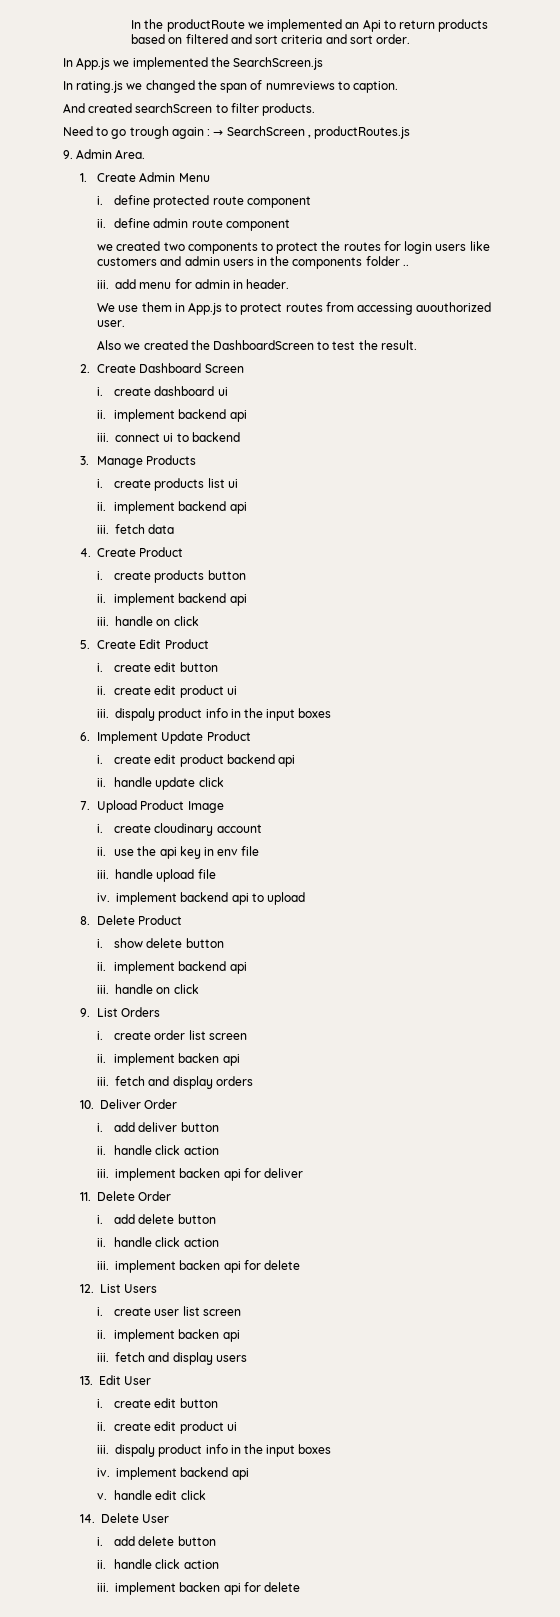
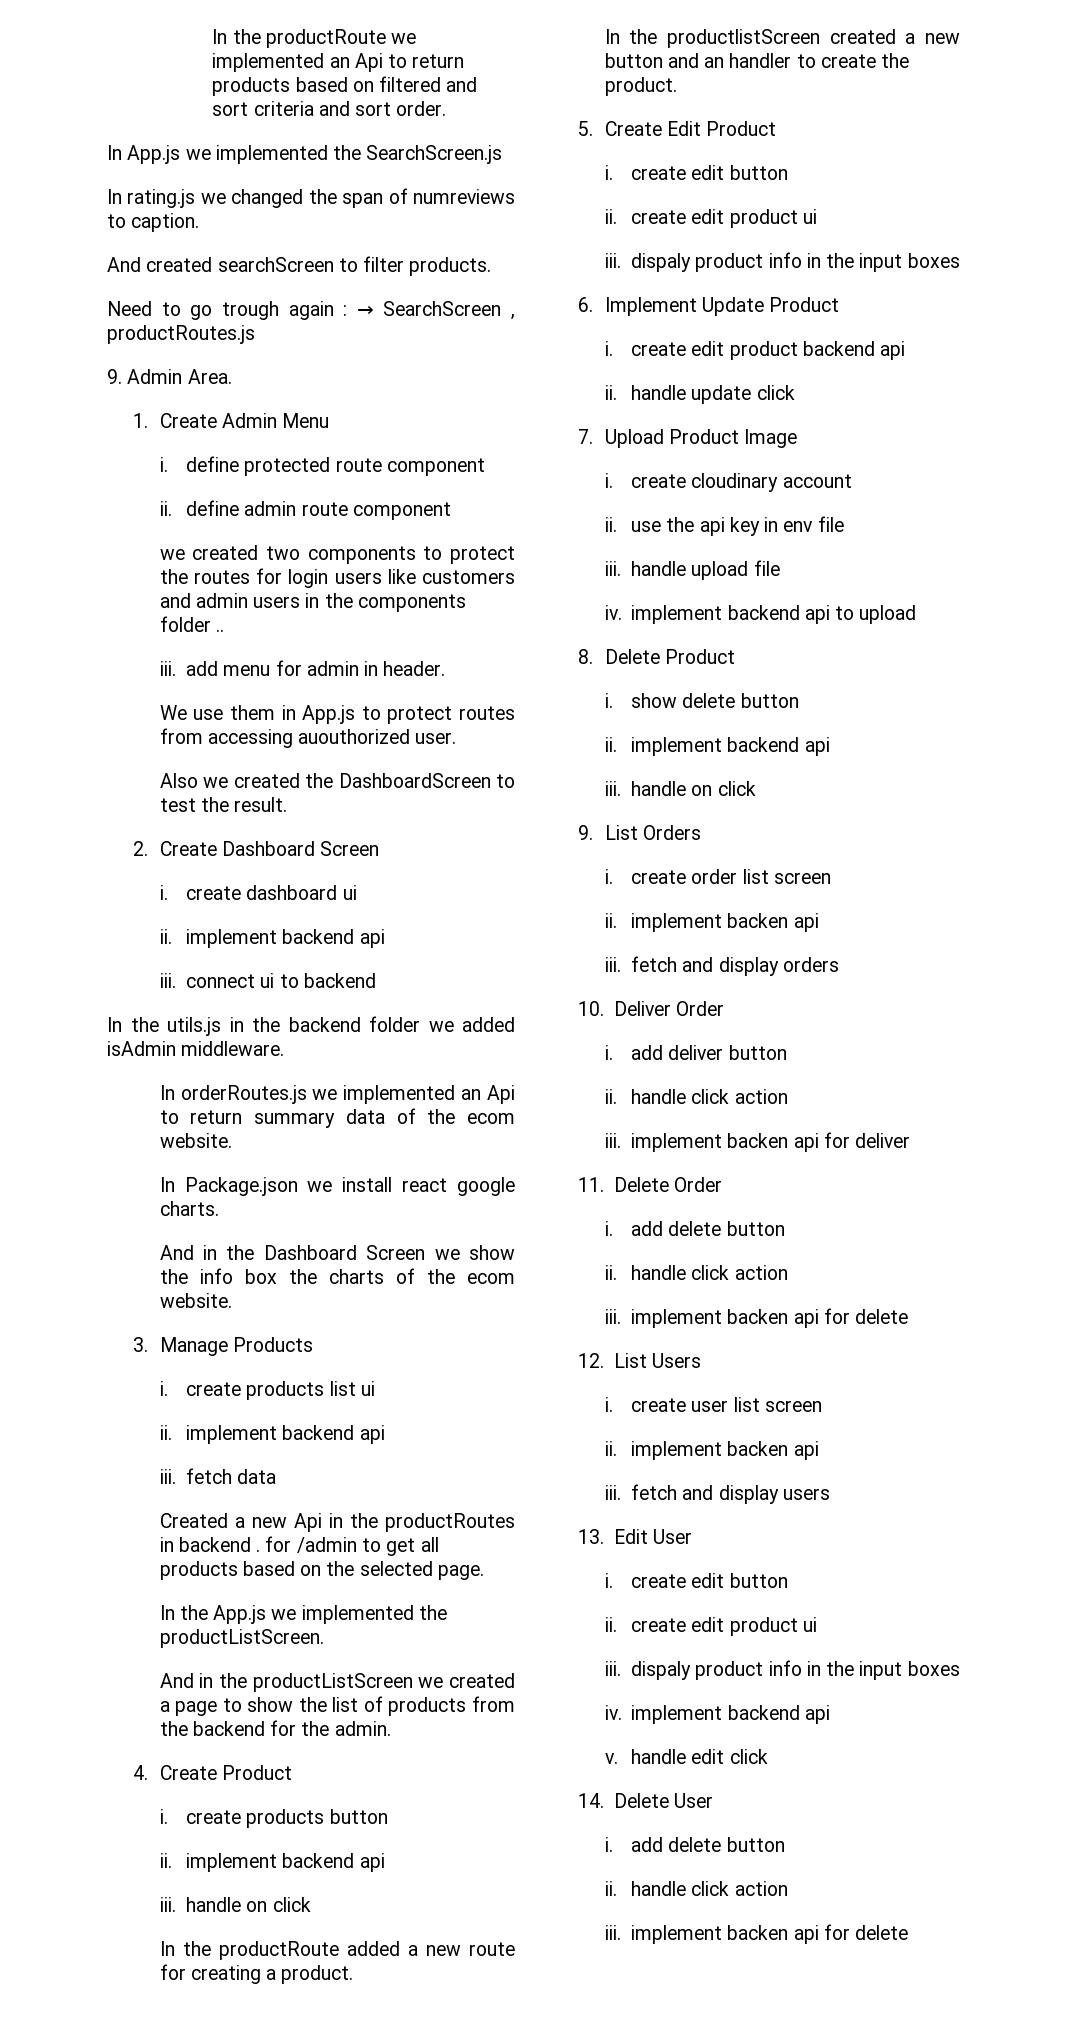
(240, 437) none -> [107,1016,515,1036] [107,1041,285,1056] [159,1085,515,1104] [159,1108,515,1128] [159,1133,232,1148] [159,1177,515,1196] [159,1201,219,1216] [159,1245,515,1260] [159,1268,515,1284] [159,1293,232,1308] // In the utils.js in the backend folder we added isAdmin middleware. // In orderRoutes.js we implemented an Api to return summary data of the ecom website. // In Package.json we install react google charts. // And in the Dashboard Screen we show the info box the charts of the ecom website.
(175, 529) none -> [159,1513,516,1532] [159,1536,439,1556] [159,1561,484,1580] [159,1605,447,1624] [159,1629,324,1648] [159,1673,515,1692] [159,1696,515,1716] [159,1720,391,1736] // Created a new Api in the productRoutes in backend . for /admin to get all products based on the selected page. // In the App.js we implemented the productListScreen. // And in the productListScreen we created a page to show the list of products from the backend for the admin.
(199, 621) none -> [159,1941,515,1960] [159,1964,354,1984] [604,29,960,48] [604,53,910,68] [604,77,677,96] // In the productRoute added a new route for creating a product. // In the productlistScreen created a new button and an handler to create the product.

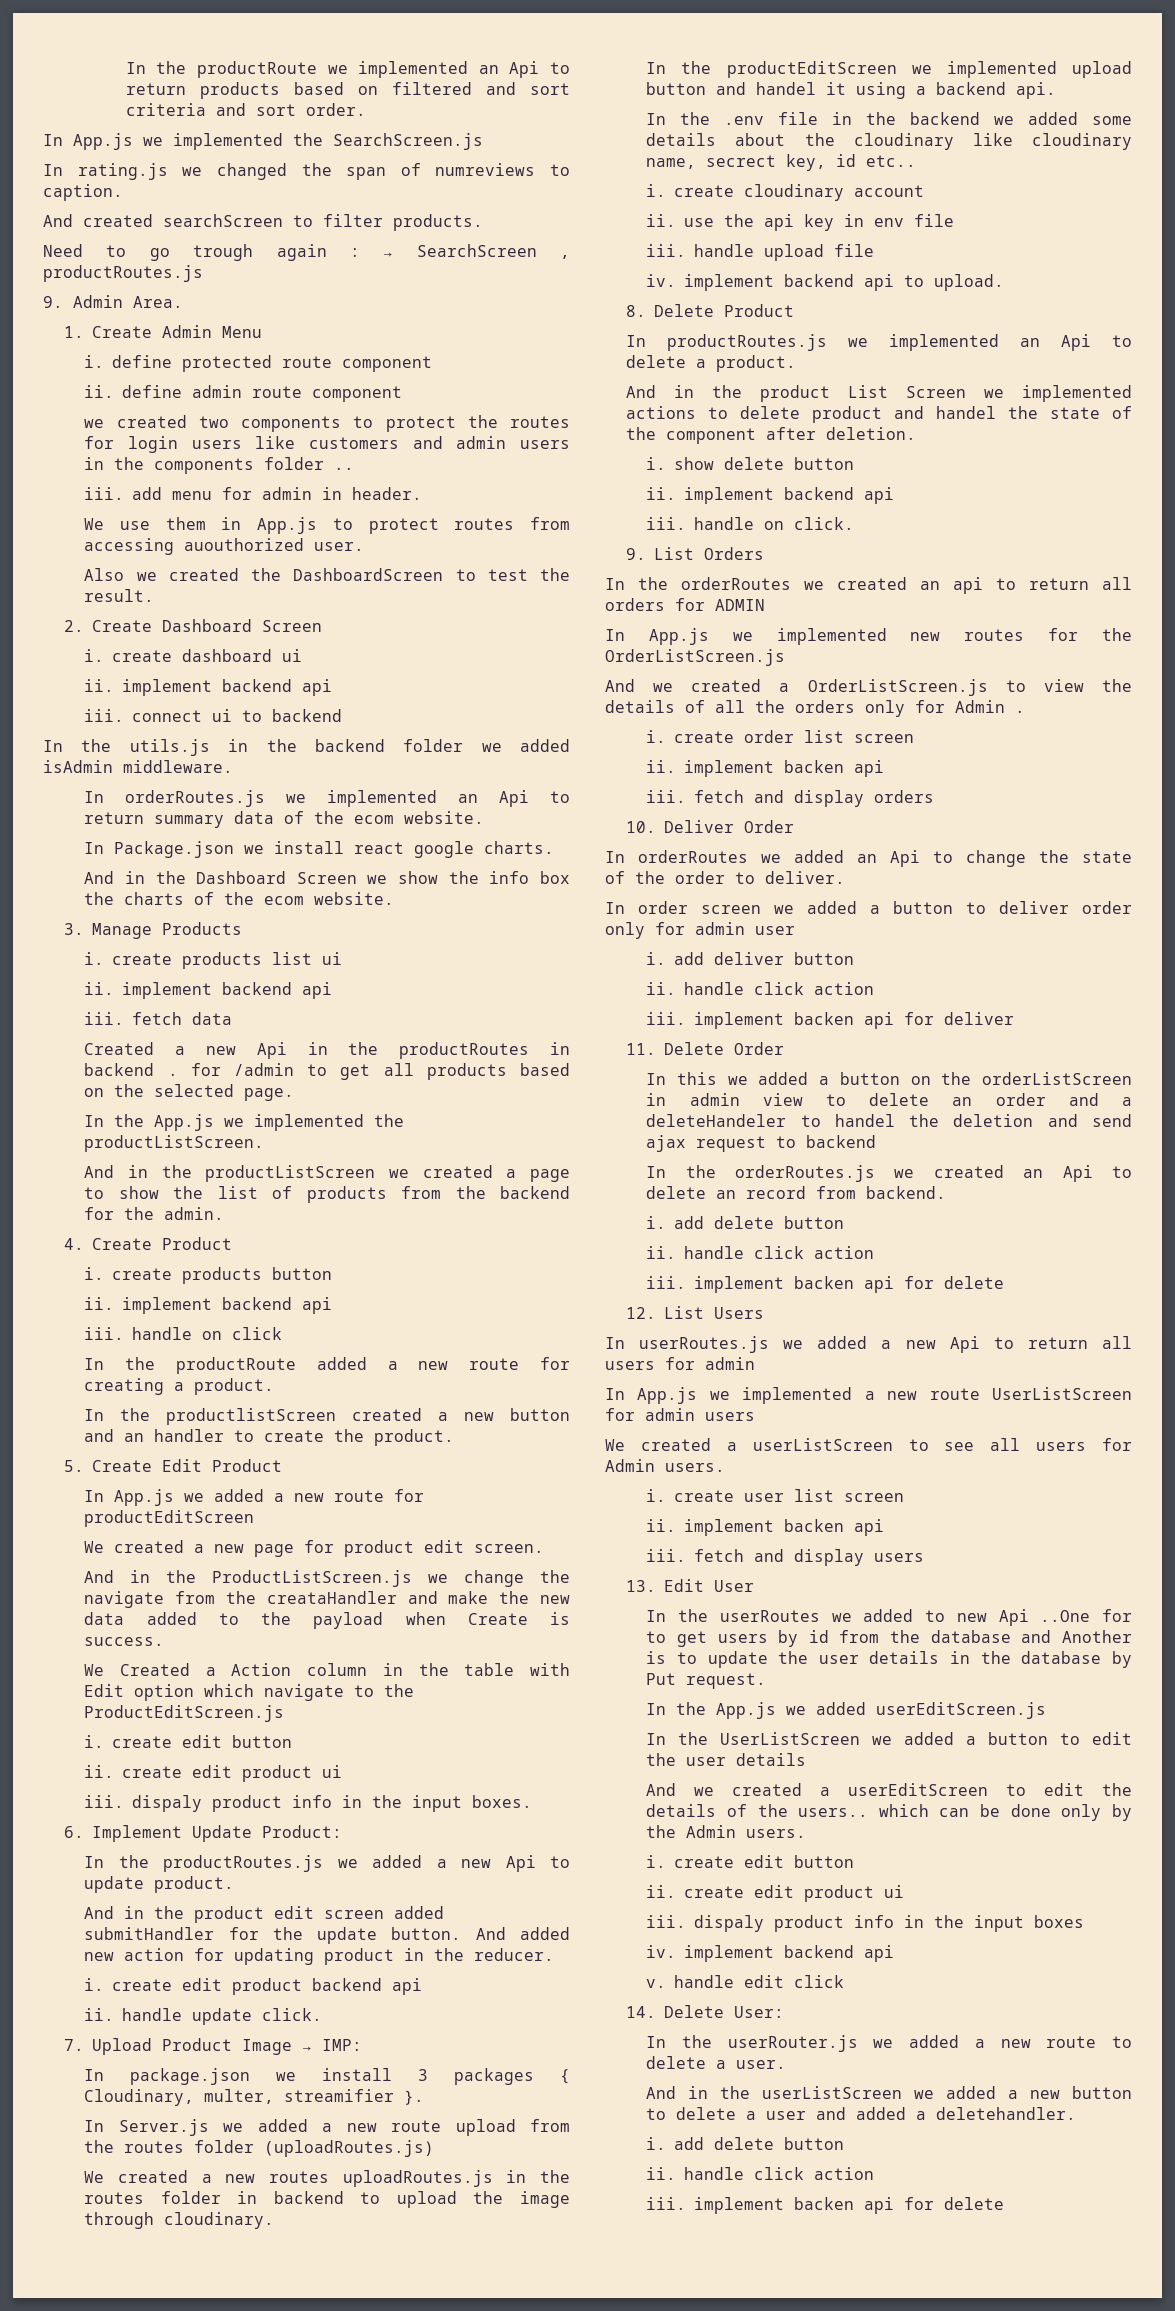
(777, 128) none -> [84,1489,425,1506] [84,1510,255,1527] [84,1540,545,1557] [84,1570,570,1587] [84,1591,570,1608] [84,1612,570,1629] [84,1637,165,1646] [84,1663,571,1676] [84,1684,415,1701] [84,1705,285,1722] // In App.js we added a new route for productEditScreen // We created a new page for product edit screen. // And in the ProductListScreen.js we change the navigate from the creataHandler and make the new data added to the payload when Create is success. // We Created a Action column in the table with Edit option which navigate to the ProductEditScreen.js
[907,253,960,268] boxes -> [472,1795,533,1808] boxes.
[769,297,840,312] Product -> [261,1825,342,1838] [84,1855,571,1872] [84,1876,235,1893] [84,1906,445,1923] [84,1927,570,1944] [84,1948,555,1965] Product: // In the productRoutes.js we added a new Api to update product. // And in the product edit screen added submitHandler for the update button. And added new action for updating product in the reducer.
[756,385,795,400] click -> [262,2008,323,2021] click.
(798, 438) none -> [301,2039,362,2051] [84,2068,570,2085] [84,2089,425,2106] [84,2119,571,2136] [84,2140,435,2157] [84,2170,570,2187] [84,2191,570,2208] [84,2212,275,2229] [646,61,1132,78] [646,82,1057,99] [646,112,1132,125] [646,133,1132,150] [646,154,917,171] → IMP: // In package.json we install 3 packages { Cloudinary, multer, streamifier }. // In Server.js we added a new route upload from the routes folder (uploadRoutes.js) // We created a new routes uploadRoutes.js in the routes folder in backend to upload the image through cloudinary. // In the productEditScreen we implemented upload button and handel it using a backend api. // In the .env file in the backend we added some details about the cloudinary like cloudinary name, secrect key, id etc..
[859,605,917,624] upload -> [934,274,1005,291] upload.
(735, 656) none -> [625,334,1132,351] [625,355,796,372] [625,385,1132,402] [625,406,1132,423] [625,427,916,444] // In productRoutes.js we implemented an Api to delete a product. // And in the product List Screen we implemented actions to delete product and handel the state of the component after deletion.
[717,781,756,796] click -> [794,517,855,530] click.
(701, 832) none -> [605,577,1132,594] [605,598,765,611] [605,628,1132,645] [605,649,785,666] [605,679,1132,696] [605,700,1025,717] // In the orderRoutes we created an api to return all orders for ADMIN // In App.js we implemented new routes for the OrderListScreen.js // And we created a OrderListScreen.js to view the details of all the orders only for Admin .
(725, 1008) none -> [605,850,1132,867] [605,871,845,884] [605,901,1132,914] [605,922,795,939] // In orderRoutes we added an Api to change the state of the order to deliver. // In order screen we added a button to deliver order only for admin user
(723, 1184) none -> [646,1072,1132,1085] [646,1093,1132,1106] [646,1114,1132,1127] [646,1135,877,1152] [646,1165,1132,1182] [646,1186,947,1199] // In this we added a button on the orderListScreen in admin view to delete an order and a deleteHandeler to handel the deletion and send ajax request to backend // In the orderRoutes.js we created an Api to delete an record from backend.
(702, 1360) none -> [605,1336,1132,1353] [605,1357,755,1370] [605,1387,1132,1404] [605,1408,755,1421] [605,1438,1132,1451] [605,1459,725,1472] // In userRoutes.js we added a new Api to return all users for admin // In App.js we implemented a new route UserListScreen for admin users // We created a userListScreen to see all users for Admin users.
(693, 1536) none -> [646,1609,1132,1626] [646,1630,1132,1647] [646,1651,1132,1668] [646,1673,767,1689] [646,1702,1047,1719] [646,1732,1132,1745] [646,1753,807,1766] [646,1783,1132,1796] [646,1804,1132,1821] [646,1825,807,1838] // In the userRoutes we added to new Api ..One for to get users by id from the database and Another is to update the user details in the database by Put request. // In the App.js we added userEditScreen.js // In the UserListScreen we added a button to edit the user details // And we created a userEditScreen to edit the details of the users.. which can be done only by the Admin users.
[674,1793,714,1808] User -> [733,2006,784,2018] [646,2035,1132,2052] [646,2056,787,2069] [646,2086,1132,2099] [646,2107,1077,2120] User: // In the userRouter.js we added a new route to delete a user. // And in the userListScreen we added a new button to delete a user and added a deletehandler.

